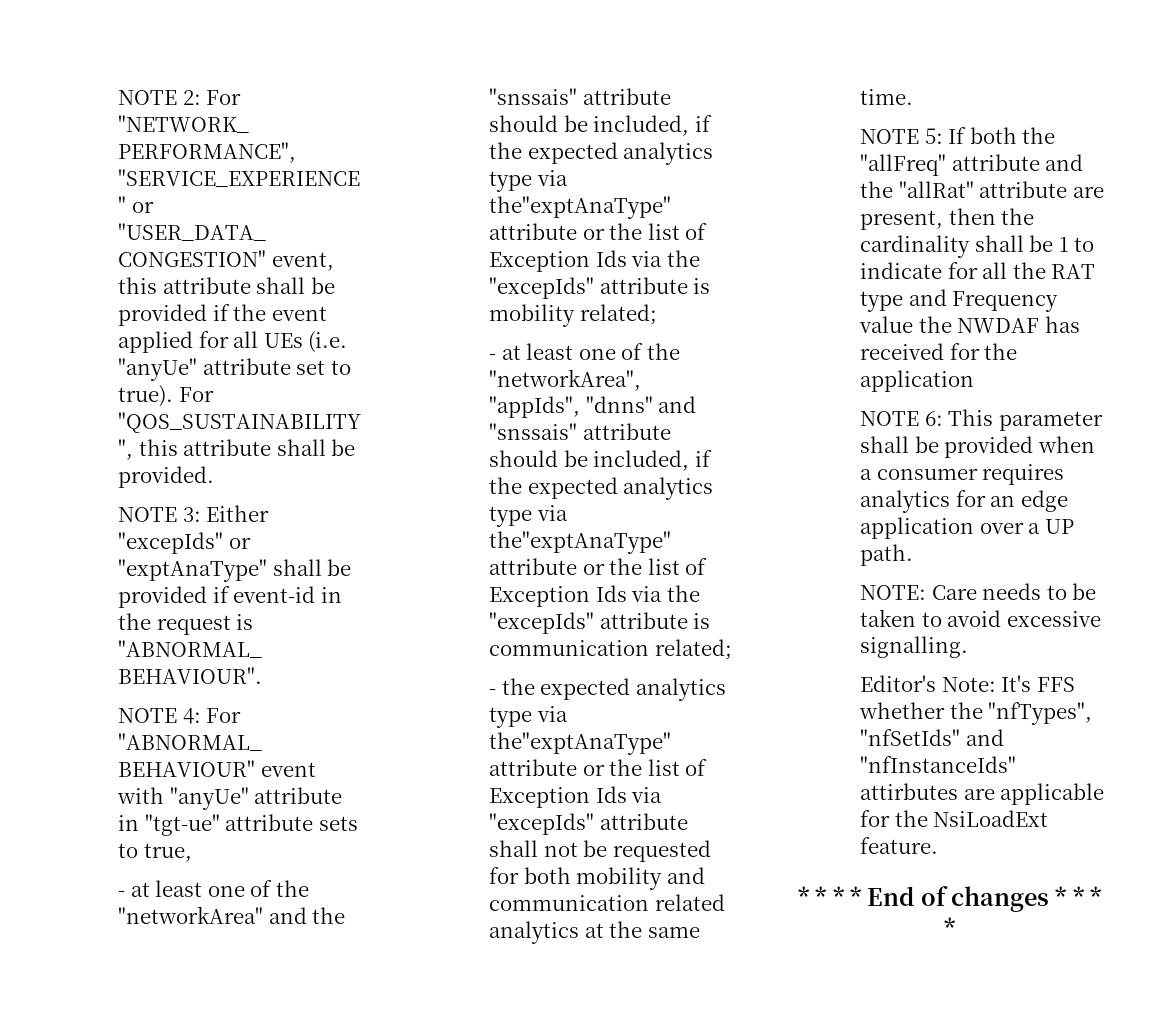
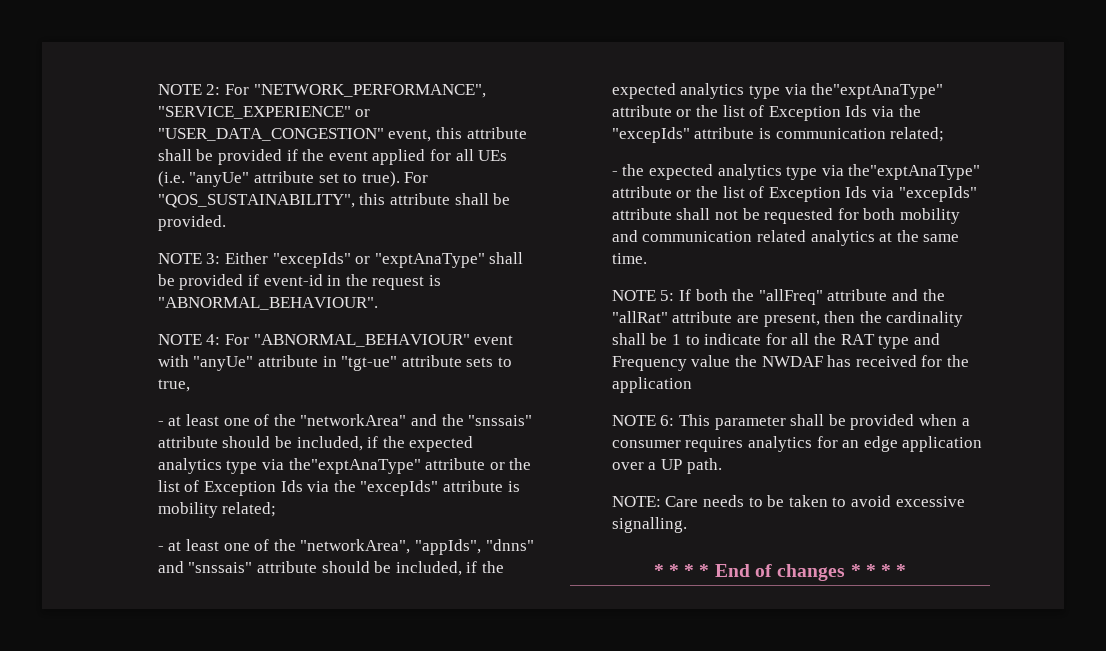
[859,675,1075,692] [858,702,1093,725] [859,729,1004,746] [859,756,1016,773] [859,783,1105,805] [859,810,1049,827] [859,837,938,854] // Editor's Note: It's FFS whether the "nfTypes", "nfSetIds" and "nfInstanceIds" attirbutes are applicable for the NsiLoadExt feature. -> (687, 525) none

